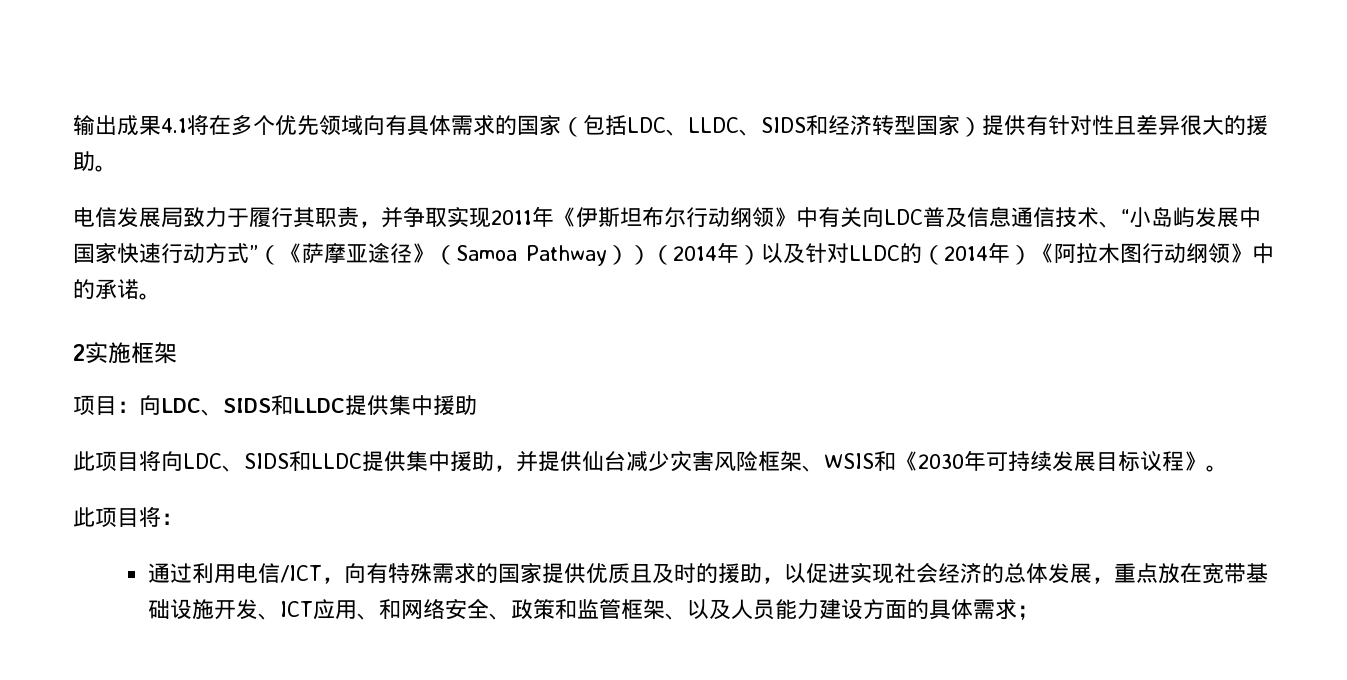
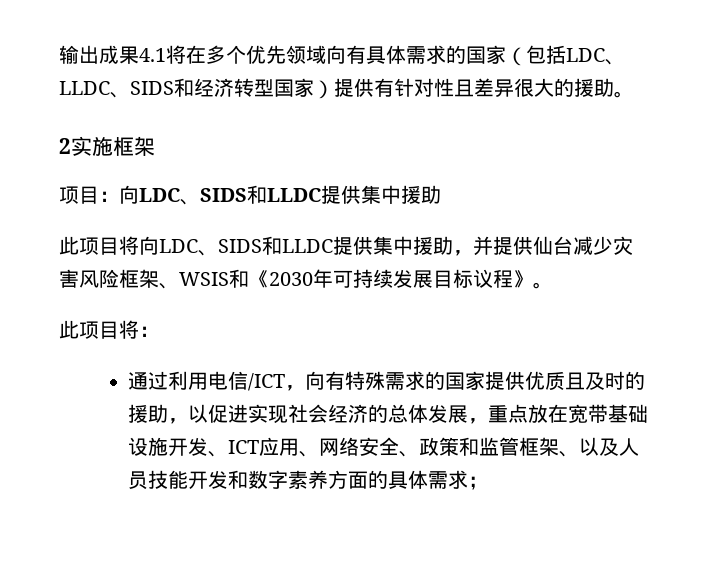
[73,206,1261,228] [73,242,1274,266] [73,279,161,300] // 电信发展局致力于履行其职责，并争取实现2011年《伊斯坦布尔行动纲领》中有关向LDC普及信息通信技术、“小岛屿发展中国家快速行动方式”（《萨摩亚途径》（Samoa Pathway））（2014年）以及针对LLDC的（2014年）《阿拉木图行动纲领》中的承诺。 -> (634, 94) none
[378,599,401,619] 和 -> (319, 454) none
[774,599,863,620] 能力建设 -> [147,470,328,489] 技能开发和数字素养

